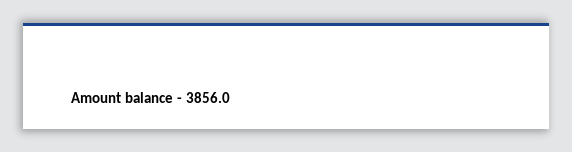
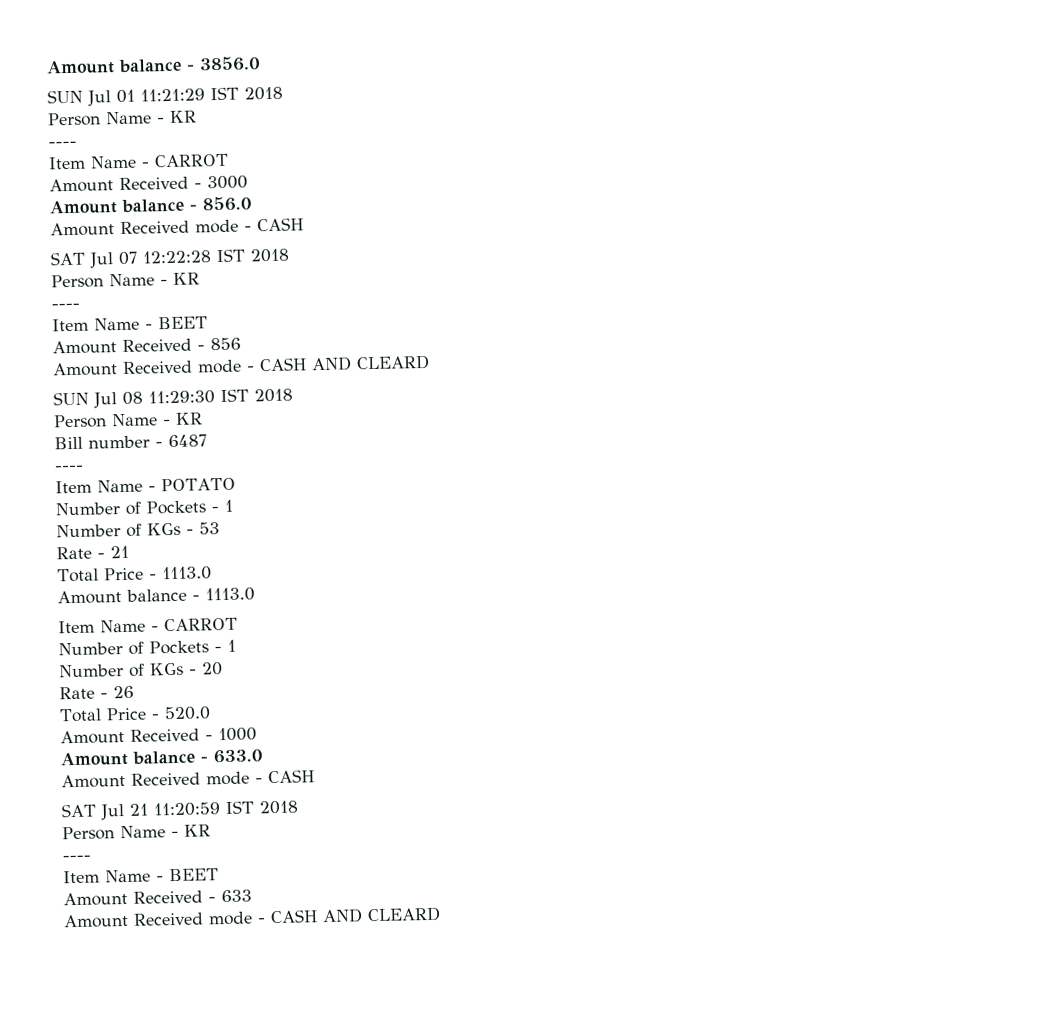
(230, 97) none -> [47,86,283,107] [48,110,197,127] [48,140,77,148] [48,153,229,170] [49,175,248,193] [49,196,252,215] [50,217,304,237] [50,248,290,269] [51,272,200,289] [51,302,80,310] [52,316,208,332] [52,337,241,355] [52,354,430,377] [53,388,293,409] [54,412,203,429] [54,434,207,450] [55,464,84,472] [55,477,236,494] [55,499,233,516] [56,522,220,538] [56,545,129,560] [57,566,212,583] [57,587,255,605] [58,617,238,634] [58,639,236,656] [58,662,223,678] [59,685,134,700] [59,706,211,723] [60,727,257,745] [60,749,263,767] [61,769,315,789] [61,800,298,821] [62,824,211,841] [62,854,91,862] [63,868,219,884] [63,889,252,907] [63,906,441,929] // SUN Jul 01 11:21:29 IST 2018 // Person Name - KR // ---- // Item Name - CARROT // Amount Received - 3000 // Amount balance - 856.0 // Amount Received mode - CASH // SAT Jul 07 12:22:28 IST 2018 // Person Name - KR // ---- // Item Name - BEET // Amount Received - 856 // Amount Received mode - CASH AND CLEARD // SUN Jul 08 11:29:30 IST 2018 // Person Name - KR // Bill number - 6487 // ---- // Item Name - POTATO // Number of Pockets - 1 // Number of KGs - 53 // Rate - 21 // Total Price - 1113.0 // Amount balance - 1113.0 // Item Name - CARROT // Number of Pockets - 1 // Number of KGs - 20 // Rate - 26 // Total Price - 520.0 // Amount Received - 1000 // Amount balance - 633.0 // Amount Received mode - CASH // SAT Jul 21 11:20:59 IST 2018 // Person Name - KR // ---- // Item Name - BEET // Amount Received - 633 // Amount Received mode - CASH AND CLEARD

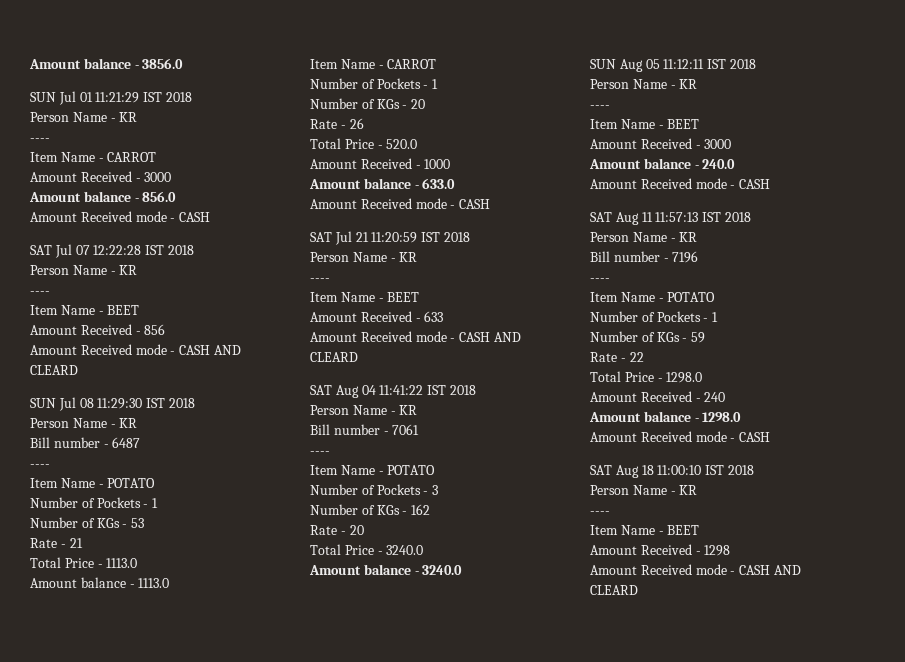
(441, 914) none -> [310,385,476,398] [310,405,418,415] [310,424,420,435] [310,451,330,455] [310,465,436,475] [310,484,439,495] [310,504,431,515] [310,525,364,535] [310,544,424,555] [309,564,463,575] [590,59,756,72] [590,79,698,89] [590,105,610,109] [590,119,700,129] [590,138,732,149] [589,158,736,169] [590,178,771,189] [590,212,751,225] [590,232,698,242] [590,251,699,263] [590,278,610,282] [590,292,716,302] [590,311,719,322] [590,331,706,343] [590,352,644,362] [590,371,703,383] [590,391,726,402] [589,411,742,422] [590,431,771,442] [590,465,754,478] [590,485,698,495] [590,511,610,515] [590,525,700,535] [590,544,731,556] [590,564,801,575] [590,585,638,595] // SAT Aug 04 11:41:22 IST 2018 // Person Name - KR // Bill number - 7061 // ---- // Item Name - POTATO // Number of Pockets - 3 // Number of KGs - 162 // Rate - 20 // Total Price - 3240.0 // Amount balance - 3240.0 // SUN Aug 05 11:12:11 IST 2018 // Person Name - KR // ---- // Item Name - BEET // Amount Received - 3000 // Amount balance - 240.0 // Amount Received mode - CASH // SAT Aug 11 11:57:13 IST 2018 // Person Name - KR // Bill number - 7196 // ---- // Item Name - POTATO // Number of Pockets - 1 // Number of KGs - 59 // Rate - 22 // Total Price - 1298.0 // Amount Received - 240 // Amount balance - 1298.0 // Amount Received mode - CASH // SAT Aug 18 11:00:10 IST 2018 // Person Name - KR // ---- // Item Name - BEET // Amount Received - 1298 // Amount Received mode - CASH AND CLEARD

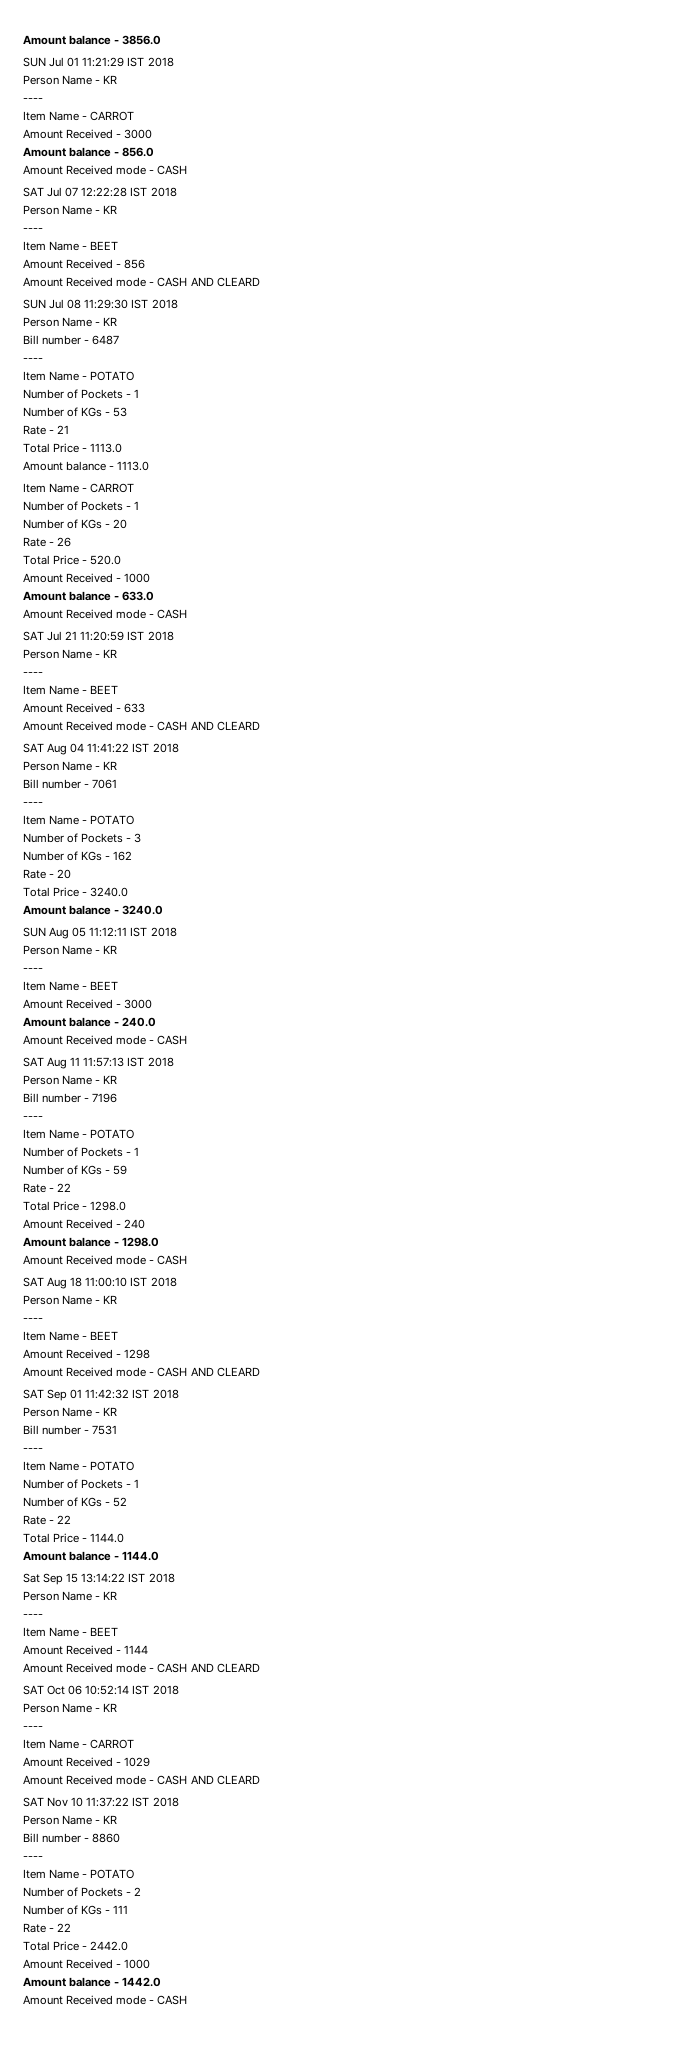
(638, 590) none -> [23,1389,179,1401] [23,1407,118,1417] [23,1425,118,1435] [23,1448,43,1452] [23,1461,135,1471] [23,1479,140,1489] [23,1497,128,1507] [23,1515,72,1525] [23,1533,125,1543] [23,1551,160,1561] [23,1573,175,1585] [23,1591,118,1601] [23,1614,43,1618] [23,1627,119,1637] [23,1645,149,1655] [23,1663,260,1673] [23,1685,179,1695] [23,1703,118,1713] [23,1726,43,1730] [23,1739,135,1749] [23,1757,151,1767] [23,1775,260,1785] [23,1797,179,1807] [23,1815,118,1825] [23,1833,121,1843] [23,1856,43,1860] [23,1869,135,1879] [23,1887,142,1897] [23,1905,129,1915] [23,1923,72,1933] [23,1941,129,1951] [23,1959,151,1969] [23,1977,162,1987] [23,1995,188,2005] // SAT Sep 01 11:42:32 IST 2018 // Person Name - KR // Bill number - 7531 // ---- // Item Name - POTATO // Number of Pockets - 1 // Number of KGs - 52 // Rate - 22 // Total Price - 1144.0 // Amount balance - 1144.0 // Sat Sep 15 13:14:22 IST 2018 // Person Name - KR // ---- // Item Name - BEET // Amount Received - 1144 // Amount Received mode - CASH AND CLEARD // SAT Oct 06 10:52:14 IST 2018 // Person Name - KR // ---- // Item Name - CARROT // Amount Received - 1029 // Amount Received mode - CASH AND CLEARD // SAT Nov 10 11:37:22 IST 2018 // Person Name - KR // Bill number - 8860 // ---- // Item Name - POTATO // Number of Pockets - 2 // Number of KGs - 111 // Rate - 22 // Total Price - 2442.0 // Amount Received - 1000 // Amount balance - 1442.0 // Amount Received mode - CASH

